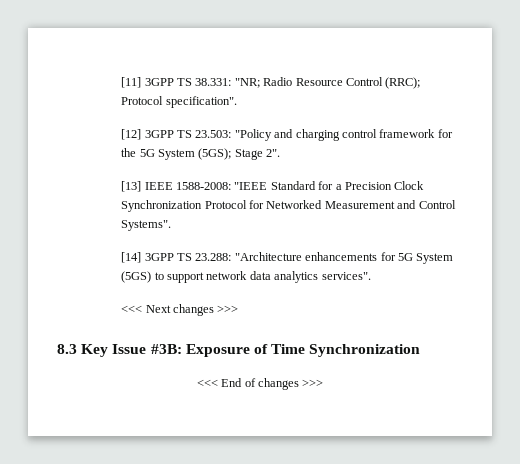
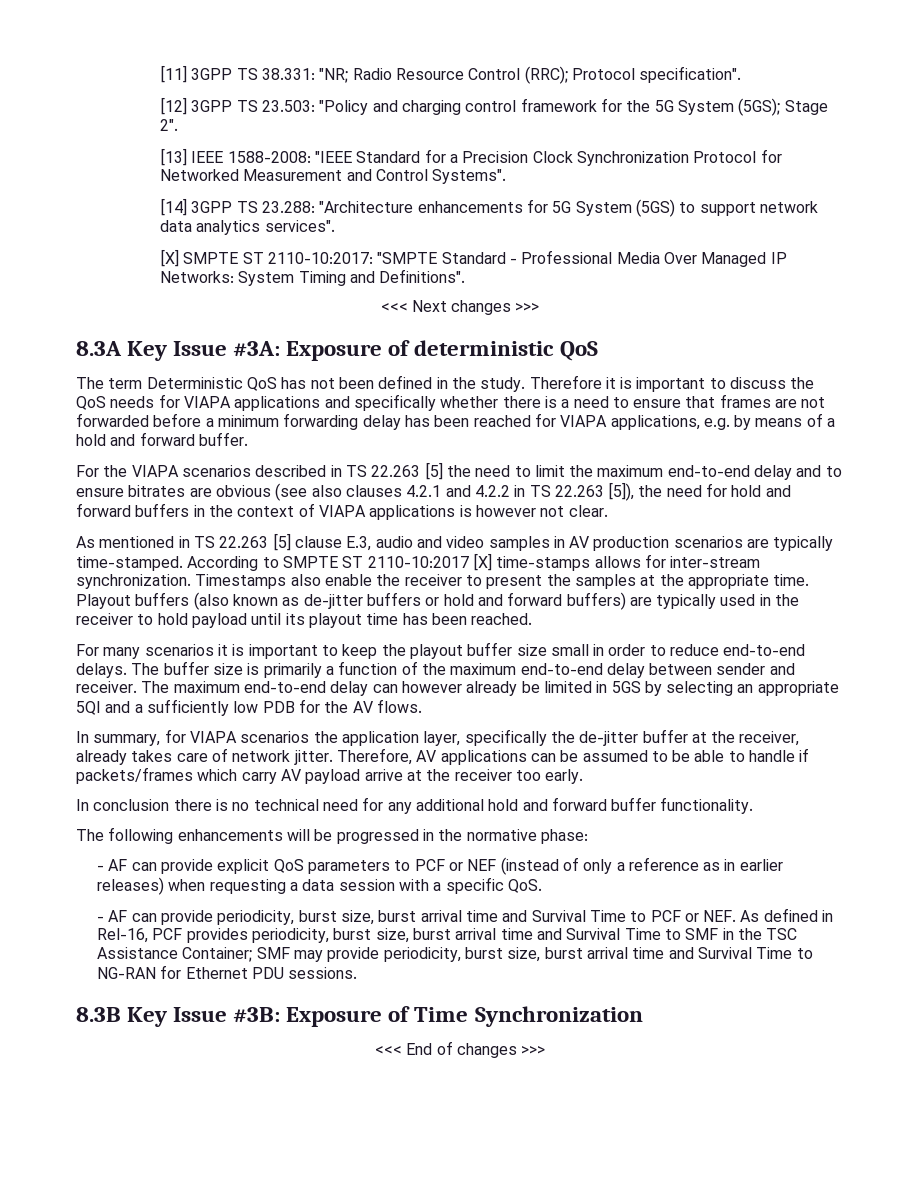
[121,304,239,316] [57,344,77,354] <<< Next changes >>> // 8.3 -> [160,249,787,267] [160,269,466,286] [380,300,540,315] [76,340,598,361] [76,375,815,392] [76,394,826,411] [76,413,836,430] [76,432,248,446] [76,462,842,480] [76,482,791,501] [76,503,608,520] [76,533,834,551] [76,553,761,571] [76,574,810,589] [76,592,800,610] [76,613,533,628] [76,642,806,659] [76,661,795,678] [76,681,839,696] [76,699,422,716] [76,729,800,746] [76,748,810,765] [76,767,584,784] [76,797,754,814] [76,827,588,844] [97,857,783,875] [97,877,542,895] [97,908,834,925] [97,928,798,943] [97,947,813,962] [97,965,358,979] [76,1007,121,1022] [X] SMPTE ST 2110-10:2017: "SMPTE Standard - Professional Media Over Managed IP Networks: System Timing and Definitions". // <<< Next changes >>> // 8.3A Key Issue #3A: Exposure of deterministic QoS // The term Deterministic QoS has not been defined in the study. Therefore it is important to discuss the QoS needs for VIAPA applications and specifically whether there is a need to ensure that frames are not forwarded before a minimum forwarding delay has been reached for VIAPA applications, e.g. by means of a hold and forward buffer. // For the VIAPA scenarios described in TS 22.263 [5] the need to limit the maximum end-to-end delay and to ensure bitrates are obvious (see also clauses 4.2.1 and 4.2.2 in TS 22.263 [5]), the need for hold and forward buffers in the context of VIAPA applications is however not clear. // As mentioned in TS 22.263 [5] clause E.3, audio and video samples in AV production scenarios are typically time-stamped. According to SMPTE ST 2110-10:2017 [X] time-stamps allows for inter-stream synchronization. Timestamps also enable the receiver to present the samples at the appropriate time. Playout buffers (also known as de-jitter buffers or hold and forward buffers) are typically used in the receiver to hold payload until its playout time has been reached. // For many scenarios it is important to keep the playout buffer size small in order to reduce end-to-end delays. The buffer size is primarily a function of the maximum end-to-end delay between sender and receiver. The maximum end-to-end delay can however already be limited in 5GS by selecting an appropriate 5QI and a sufficiently low PDB for the AV flows. // In summary, for VIAPA scenarios the application layer, specifically the de-jitter buffer at the receiver, already takes care of network jitter. Therefore, AV applications can be assumed to be able to handle if packets/frames which carry AV payload arrive at the receiver too early. // In conclusion there is no technical need for any additional hold and forward buffer functionality. // The following enhancements will be progressed in the normative phase: // - AF can provide explicit QoS parameters to PCF or NEF (instead of only a reference as in earlier releases) when requesting a data session with a specific QoS. // - AF can provide periodicity, burst size, burst arrival time and Survival Time to PCF or NEF. As defined in Rel-16, PCF provides periodicity, burst size, burst arrival time and Survival Time to SMF in the TSC Assistance Container; SMF may provide periodicity, burst size, burst arrival time and Survival Time to NG-RAN for Ethernet PDU sessions. // 8.3B

